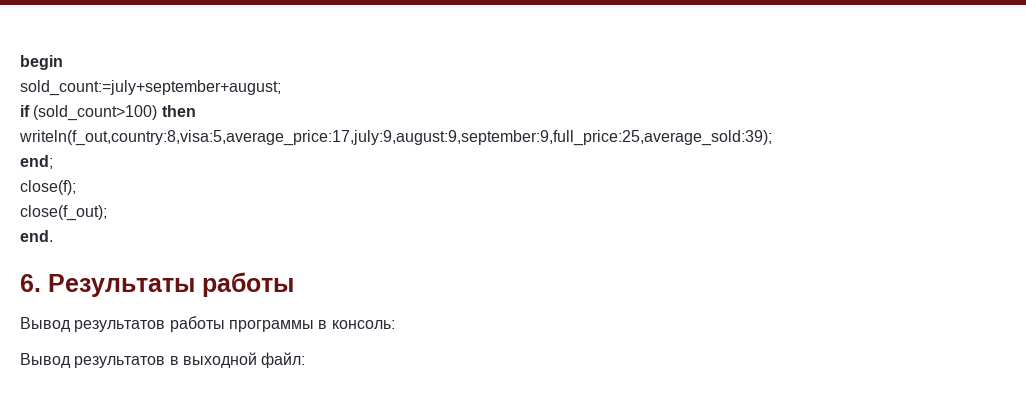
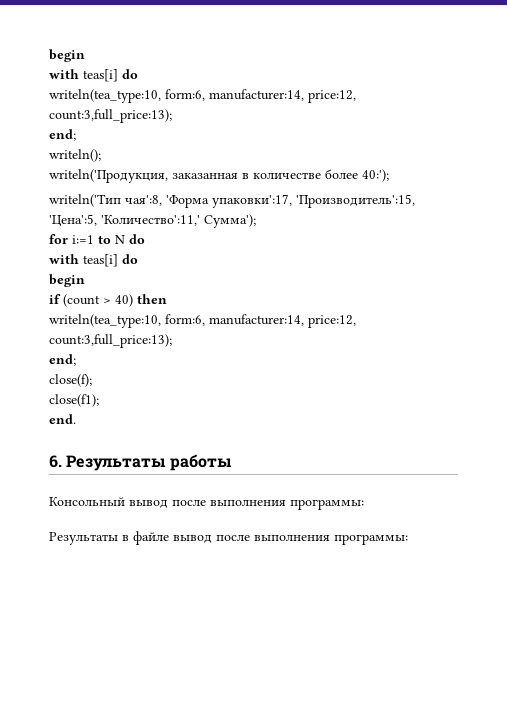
[20,55,63,70] [20,80,281,96] [20,105,196,121] [19,130,772,146] begin // sold_count:=july+september+august; // if (sold_count>100) then // writeln(f_out,country:8,visa:5,average_price:17,july:9,august:9,september:9,full_price:25,average_sold:39); -> [49,49,85,62] [49,69,138,82] [49,89,356,103] [49,109,172,123] [49,129,76,141] [49,149,101,162] [49,169,389,183] [49,194,415,208] [49,214,256,228] [49,234,145,244] [49,254,138,267] [49,274,85,287] [49,294,167,307] [49,314,356,328] [49,334,172,348] begin // with teas[i] do // writeln(tea_type:10, form:6, manufacturer:14, price:12, count:3,full_price:13); // end; // writeln(); // writeln('Продукция, заказанная в количестве более 40:'); // writeln('Тип чая':8, 'Форма упаковки':17, 'Производитель':15, 'Цена':5, 'Количество':11,' Сумма'); // for i:=1 to N do // with teas[i] do // begin // if (count > 40) then // writeln(tea_type:10, form:6, manufacturer:14, price:12, count:3,full_price:13);
[20,205,107,221] close(f_out); -> [49,394,99,407] close(f1);
[20,316,395,332] [20,352,306,368] Вывод результатов работы программы в консоль: // Вывод результатов в выходной файл: -> [49,497,364,510] [49,531,408,545] Консольный вывод после выполнения программы: // Результаты в файле вывод после выполнения программы:

